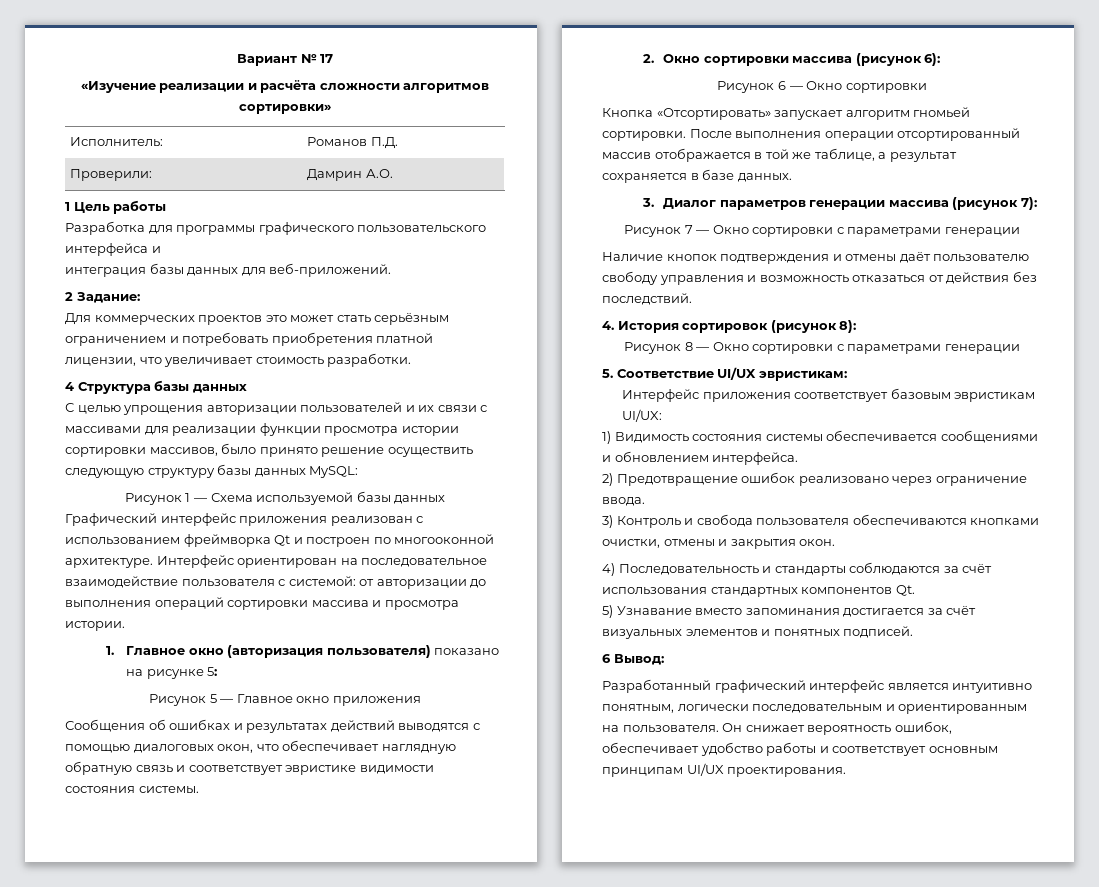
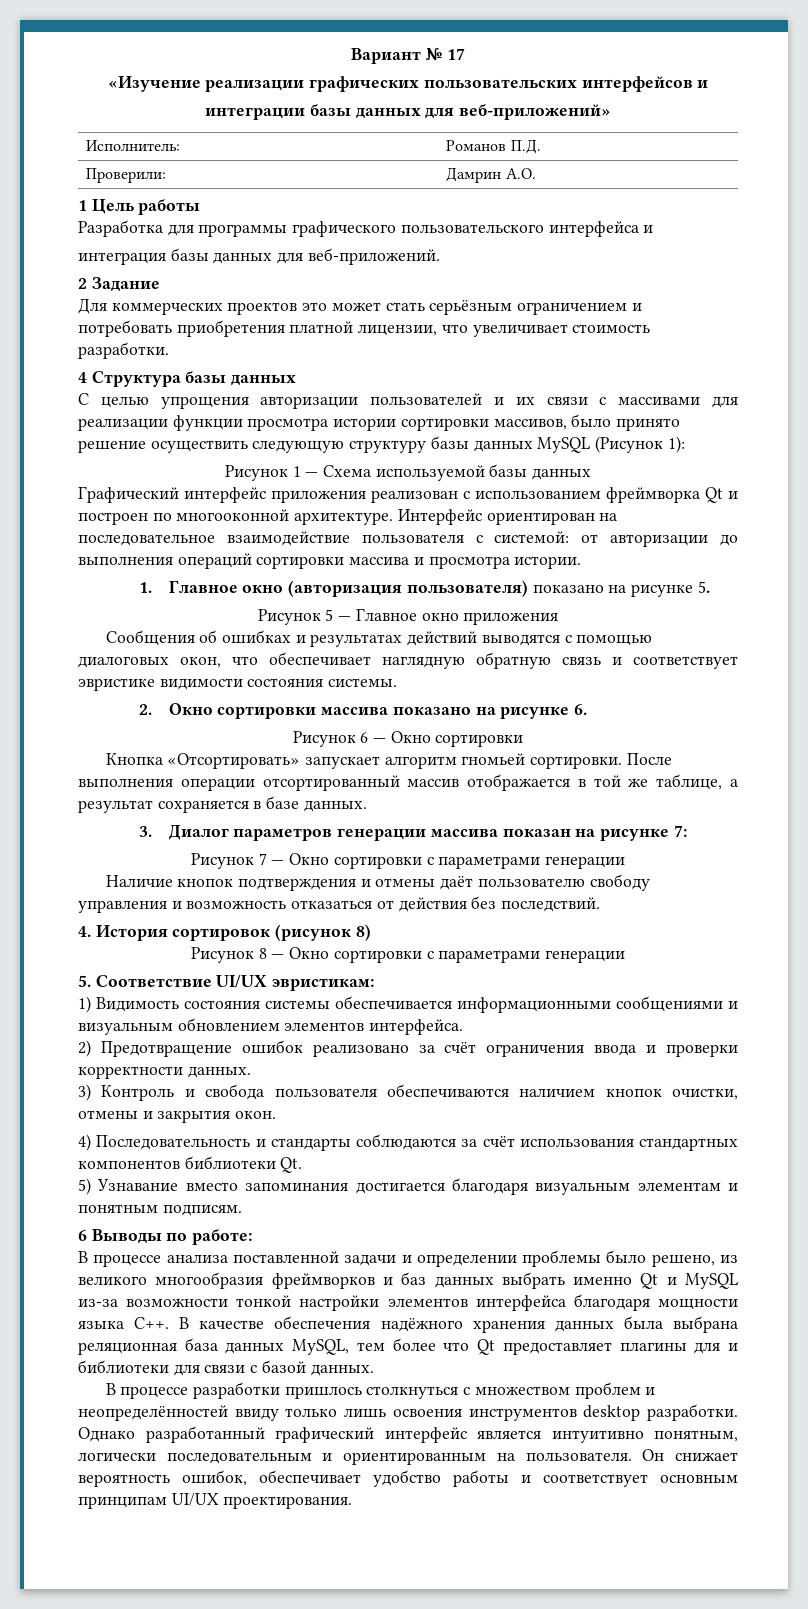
[247,80,490,93] [239,104,331,114] и расчёта сложности алгоритмов сортировки» -> [309,76,709,92] [205,104,611,120] графических пользовательских интерфейсов и // интеграции базы данных для веб-приложений»
[76,292,140,303] Задание: -> [91,277,160,292] Задание
[309,466,359,478] MySQL: -> [537,436,685,453] MySQL (Рисунок 1):
[207,667,218,676] 5: -> [697,581,710,593] 5.
[855,53,941,66] (рисунок 6): -> [392,704,588,719] показано на рисунке 6.
[952,197,1037,210] (рисунок 7): -> [502,825,687,841] показан на рисунке 7:
[839,320,857,333] 8): -> [355,924,371,941] 8)
[622,388,1036,402] [622,409,663,422] // Интерфейс приложения соответствует базовым эвристикам UI/UX: -> (375, 984) none
(938, 435) none -> [457,997,611,1013] информационными
[614,451,709,462] обновлением -> [78,1018,365,1035] визуальным обновлением элементов
[892,476,1027,486] [602,497,645,506] через ограничение ввода. -> [418,1042,739,1057] [78,1066,251,1079] за счёт ограничения ввода и проверки корректности данных.
[970,518,1040,525] кнопками -> [519,1088,662,1097] наличием кнопок
(893, 590) none -> [184,1156,276,1169] библиотеки
[927,605,977,615] [602,626,914,639] [602,654,664,665] [602,679,711,693] за счёт визуальных элементов и понятных подписей. // 6 Вывод: // Разработанный -> [451,1178,738,1195] [78,1204,242,1216] [78,1229,253,1245] [78,1250,738,1267] [78,1272,738,1289] [78,1294,739,1311] [78,1316,738,1333] [78,1338,739,1355] [78,1360,374,1376] [105,1382,656,1399] [78,1404,738,1421] [78,1426,265,1443] благодаря визуальным элементам и понятным подписям. // 6 Выводы по работе: // В процессе анализа поставленной задачи и определении проблемы было решено, из великого многообразия фреймворков и баз данных выбрать именно Qt и MySQL из-за возможности тонкой настройки элементов интерфейса благодаря мощности языка C++. В качестве обеспечения надёжного хранения данных была выбрана реляционная база данных MySQL, тем более что Qt предоставляет плагины для и библиотеки для связи с базой данных. // В процессе разработки пришлось столкнуться с множеством проблем и неопределённостей ввиду только лишь освоения инструментов desktop разработки. Однако разработанный

